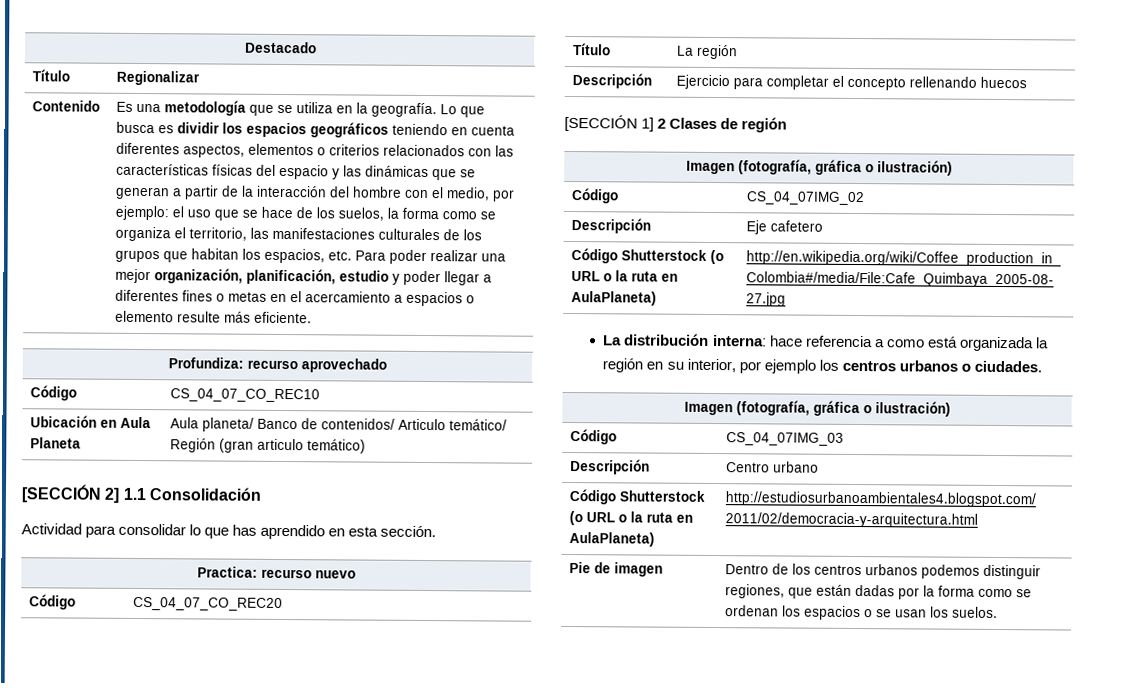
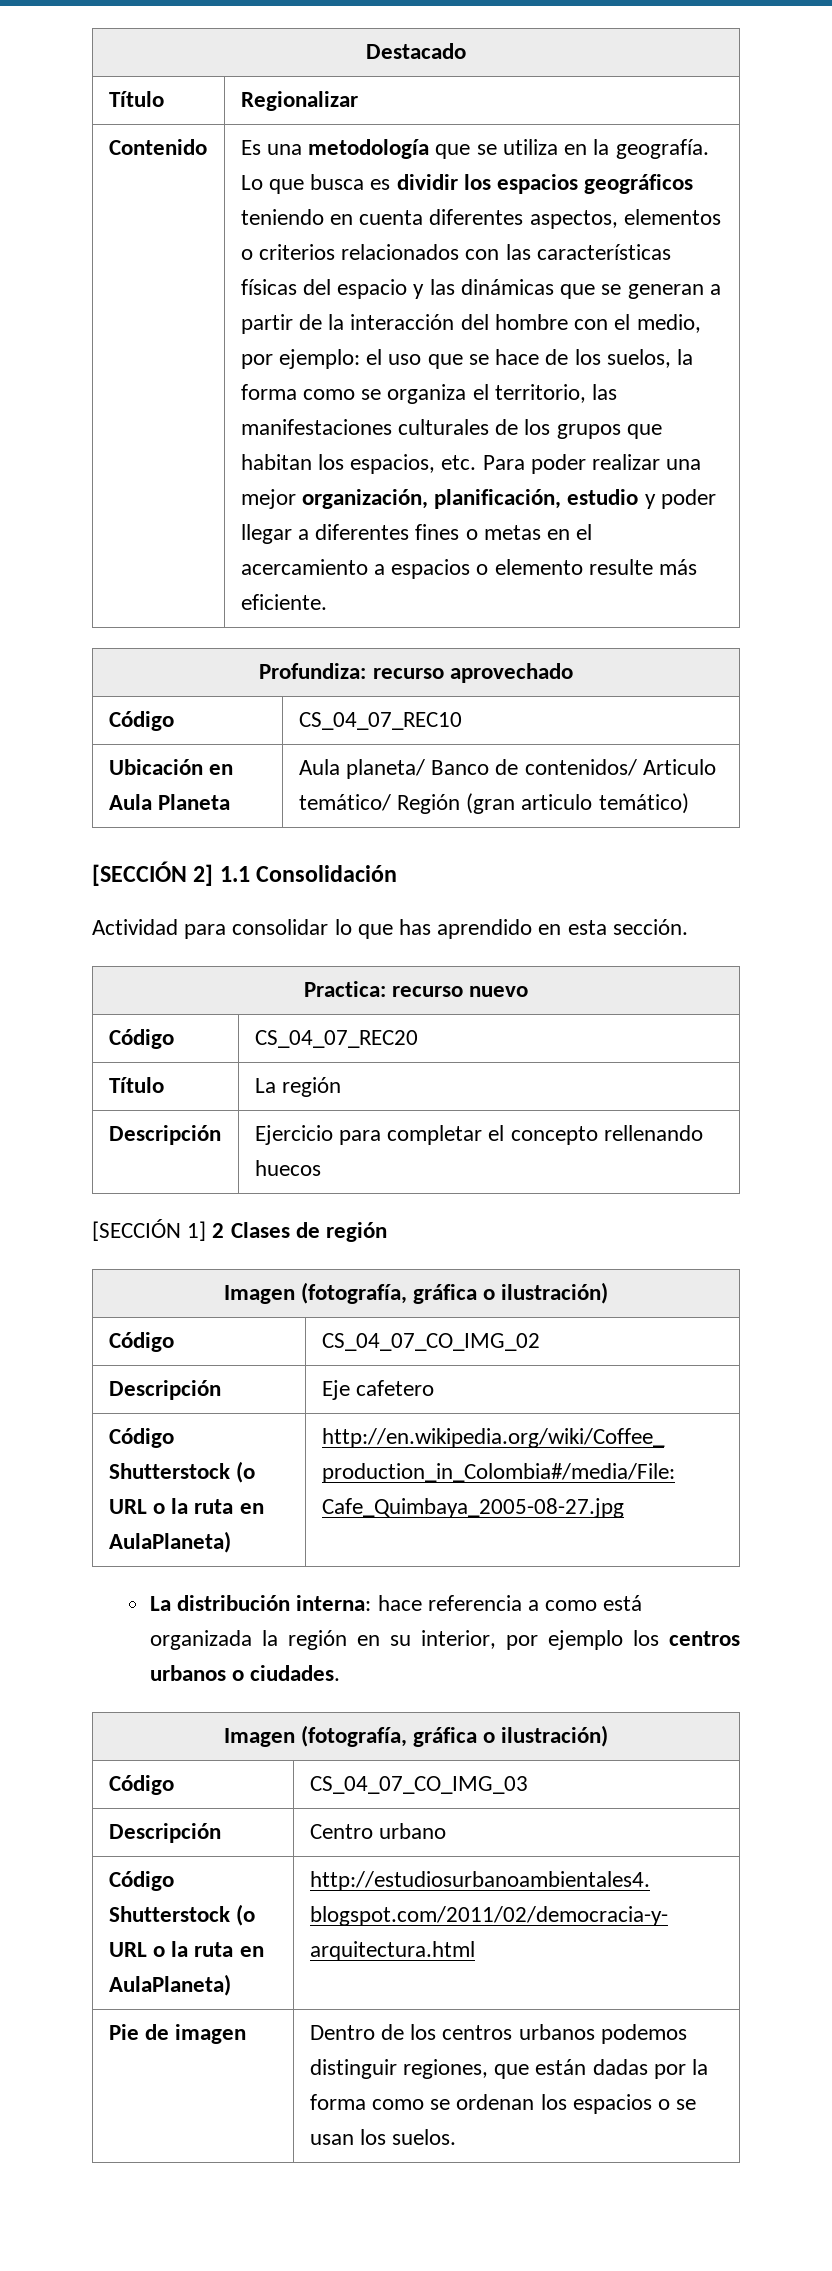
[170,388,321,403] CS_04_07_CO_REC10 -> [298,712,462,730] CS_04_07_REC10
[133,596,284,612] CS_04_07_CO_REC20 -> [254,1030,418,1048] CS_04_07_REC20
[746,191,866,206] CS_04_07IMG_02 -> [321,1333,540,1351] CS_04_07_CO_IMG_02
[726,432,845,446] CS_04_07IMG_03 -> [309,1776,528,1794] CS_04_07_CO_IMG_03

